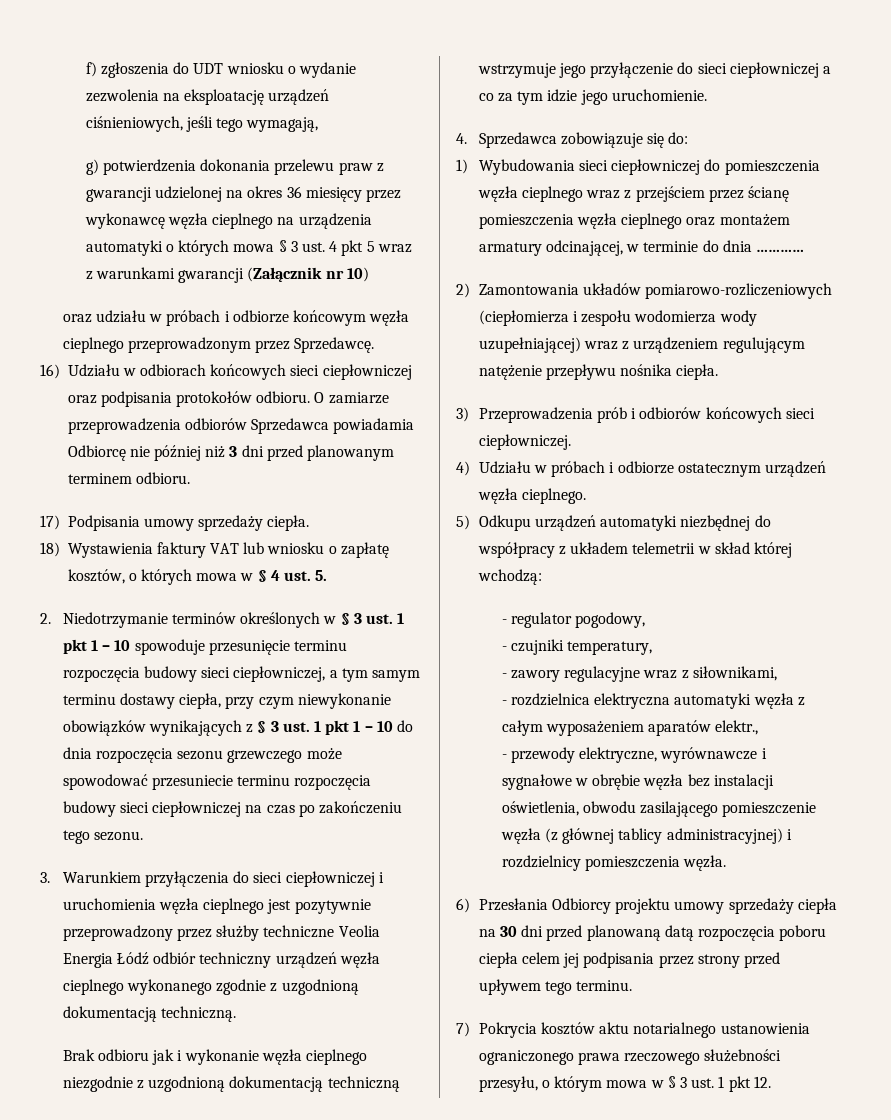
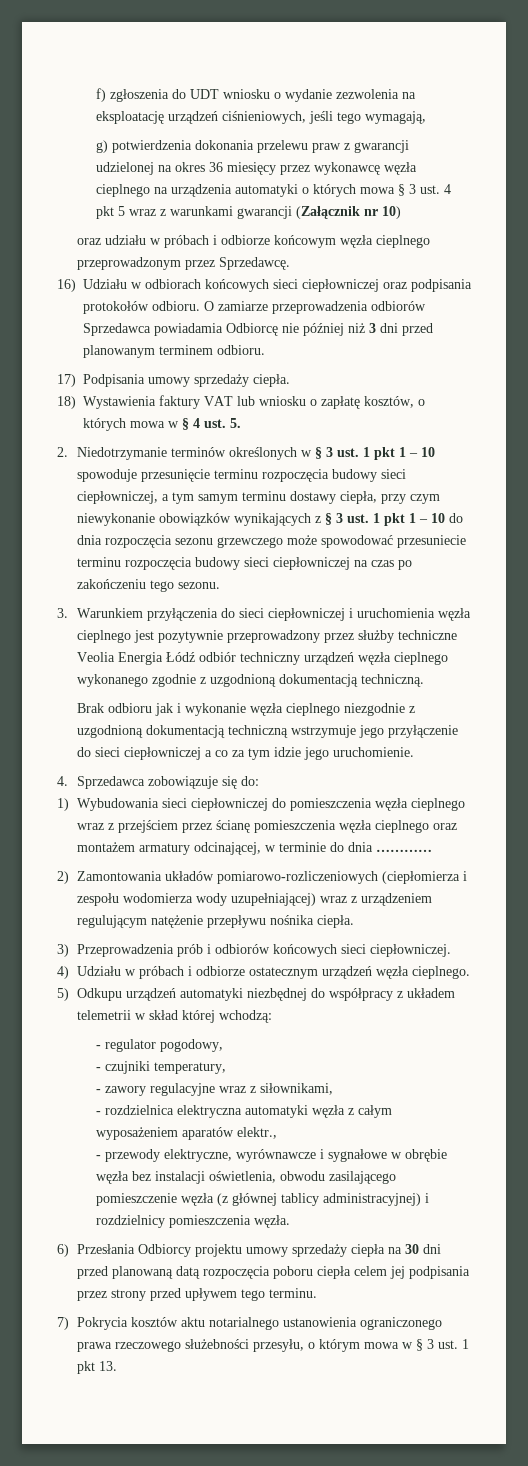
[753,1076,771,1088] 12. -> [98,1361,117,1371] 13.

